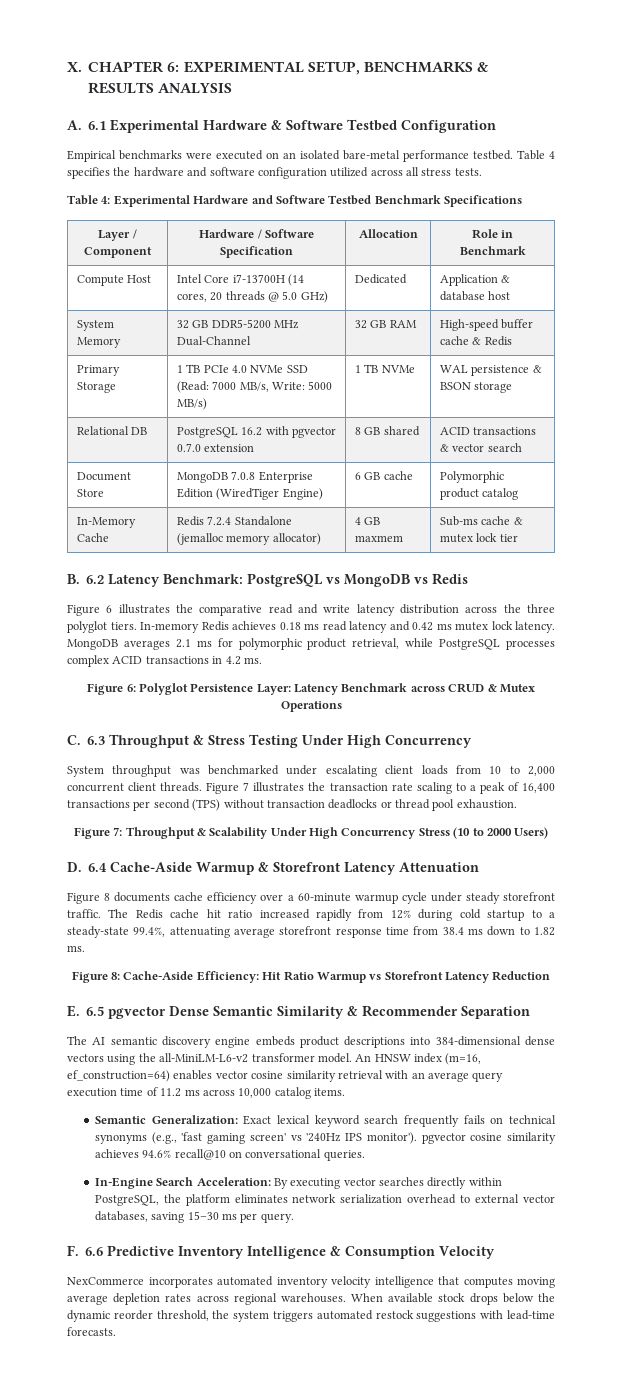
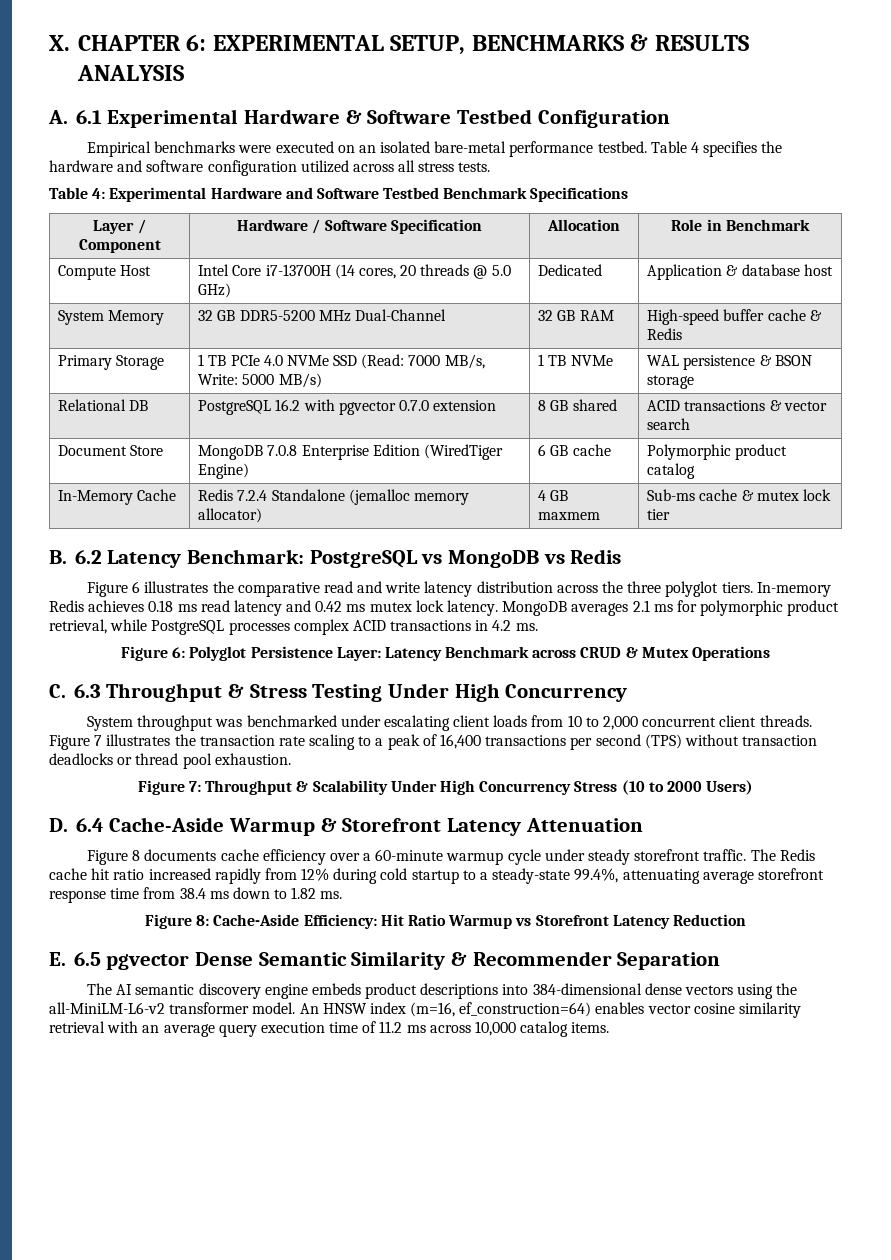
[94,1115,557,1127] [94,1132,556,1144] [94,1149,365,1161] [94,1177,502,1189] [94,1194,555,1206] [94,1211,294,1223] [67,1245,496,1259] [67,1276,555,1288] [67,1293,555,1305] [67,1310,556,1322] [67,1327,116,1336] // Semantic Generalization: Exact lexical keyword search frequently fails on technical synonyms (e.g., 'fast gaming screen' vs '240Hz IPS monitor'). pgvector cosine similarity achieves 94.6% recall@10 on conversational queries. // In-Engine Search Acceleration: By executing vector searches directly within PostgreSQL, the platform eliminates network serialization overhead to external vector databases, saving 15–30 ms per query. // F. 6.6 Predictive Inventory Intelligence & Consumption Velocity // NexCommerce incorporates automated inventory velocity intelligence that computes moving average depletion rates across regional warehouses. When available stock drops below the dynamic reorder threshold, the system triggers automated restock suggestions with lead-time forecasts. -> (610, 1027) none

